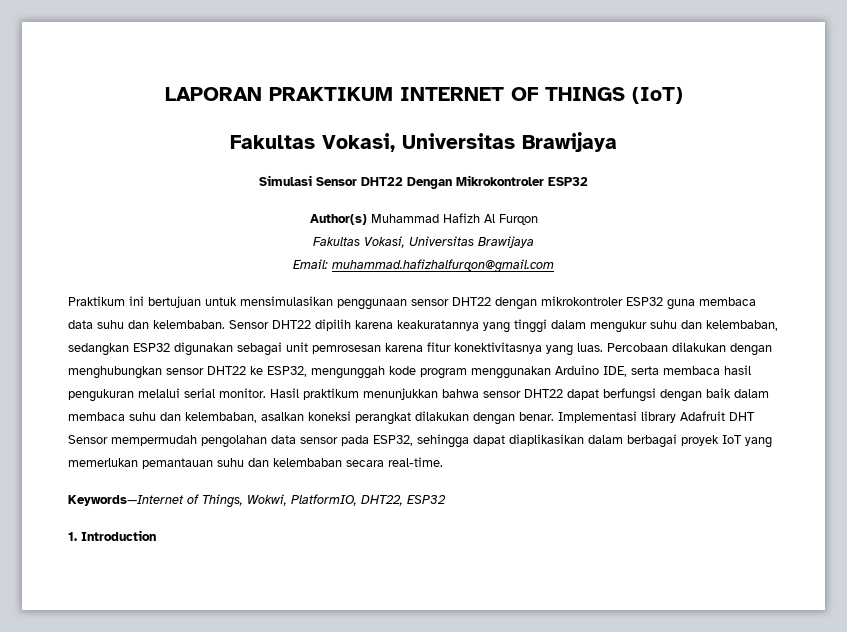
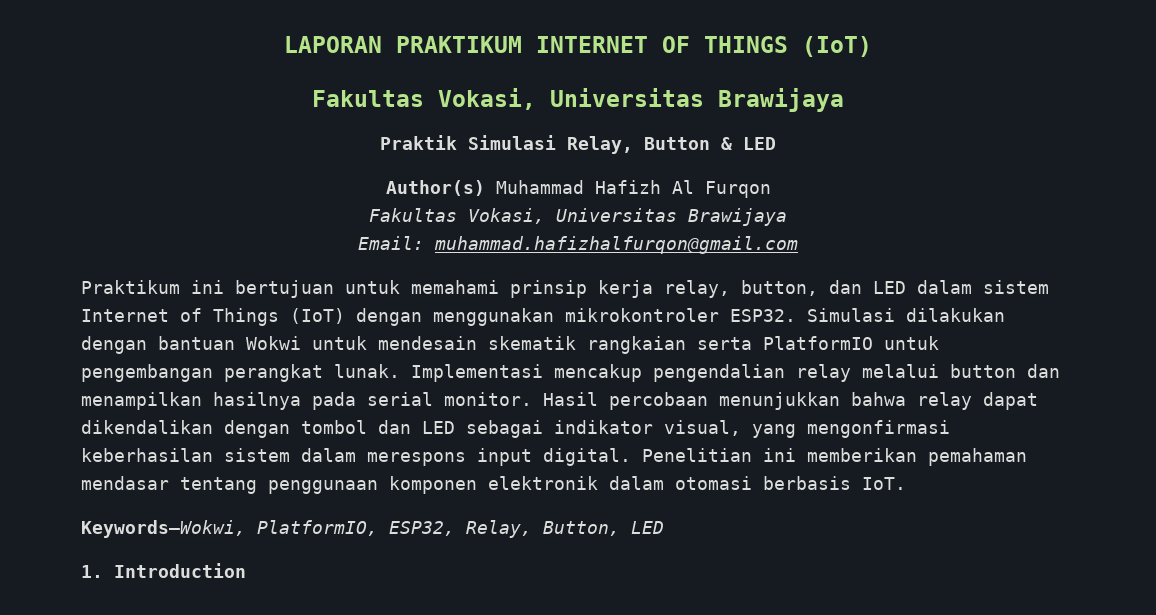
[259,175,588,189] Simulasi Sensor DHT22 Dengan Mikrokontroler ESP32 -> [380,135,776,154] Praktik Simulasi Relay, Button & LED
[240,296,756,310] [68,319,778,333] [68,342,772,356] [68,365,751,379] [68,388,180,402] mensimulasikan penggunaan sensor DHT22 dengan mikrokontroler ESP32 guna membaca data suhu dan kelembaban. Sensor DHT22 dipilih karena keakuratannya yang tinggi dalam mengukur suhu dan kelembaban, sedangkan ESP32 digunakan sebagai unit pemrosesan karena fitur konektivitasnya yang luas. Percobaan dilakukan dengan menghubungkan sensor DHT22 ke ESP32, mengunggah kode program menggunakan Arduino IDE, serta membaca hasil pengukuran melalui -> [411,280,1049,298] [81,308,1005,326] [81,336,939,354] [81,364,1060,382] [81,392,356,410] memahami prinsip kerja relay, button, dan LED dalam sistem Internet of Things (IoT) dengan menggunakan mikrokontroler ESP32. Simulasi dilakukan dengan bantuan Wokwi untuk mendesain skematik rangkaian serta PlatformIO untuk pengembangan perangkat lunak. Implementasi mencakup pengendalian relay melalui button dan menampilkan hasilnya pada
[303,388,359,400] praktikum -> [609,392,708,410] percobaan
[483,388,769,402] [68,411,755,425] [68,434,772,448] [68,457,443,469] [68,494,446,508] sensor DHT22 dapat berfungsi dengan baik dalam membaca suhu dan kelembaban, asalkan koneksi perangkat dilakukan dengan benar. Implementasi library Adafruit DHT Sensor mempermudah pengolahan data sensor pada ESP32, sehingga dapat diaplikasikan dalam berbagai proyek IoT yang memerlukan pemantauan suhu dan kelembaban secara real-time. // Keywords—Internet of Things, Wokwi, PlatformIO, DHT22, ESP32 -> [917,392,1038,410] [81,420,950,438] [81,448,1027,466] [81,476,906,494] [81,520,664,538] relay dapat dikendalikan dengan tombol dan LED sebagai indikator visual, yang mengonfirmasi keberhasilan sistem dalam merespons input digital. Penelitian ini memberikan pemahaman mendasar tentang penggunaan komponen elektronik dalam otomasi berbasis IoT. // Keywords—Wokwi, PlatformIO, ESP32, Relay, Button, LED

